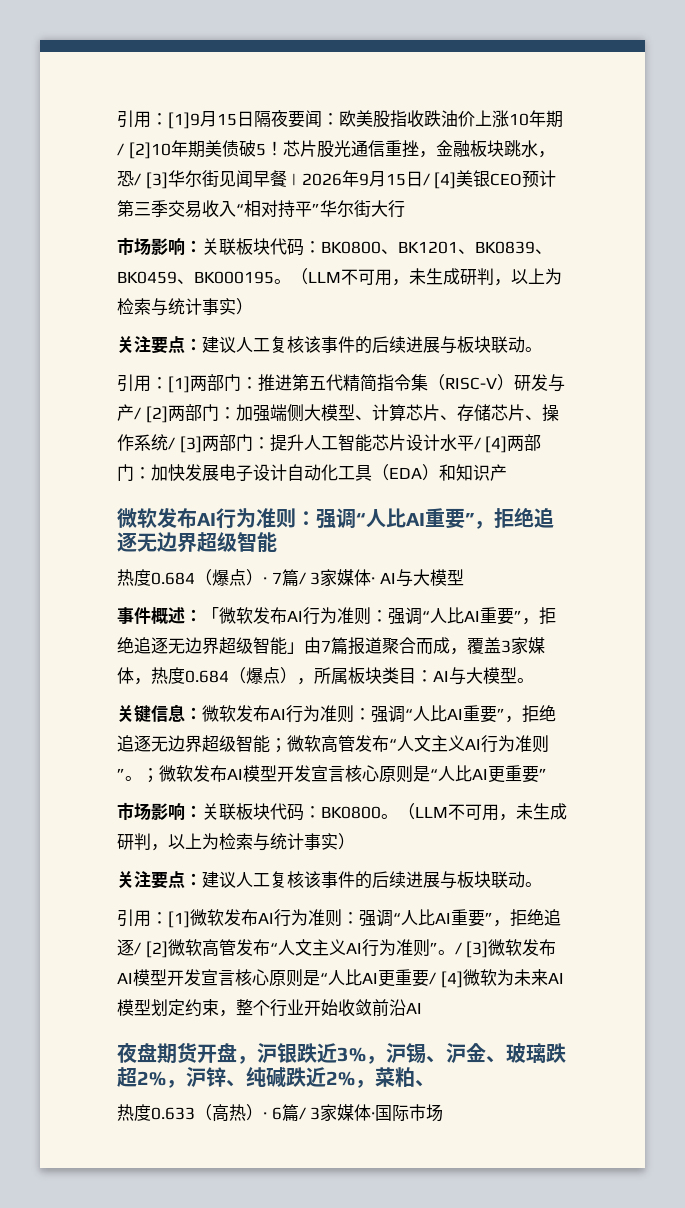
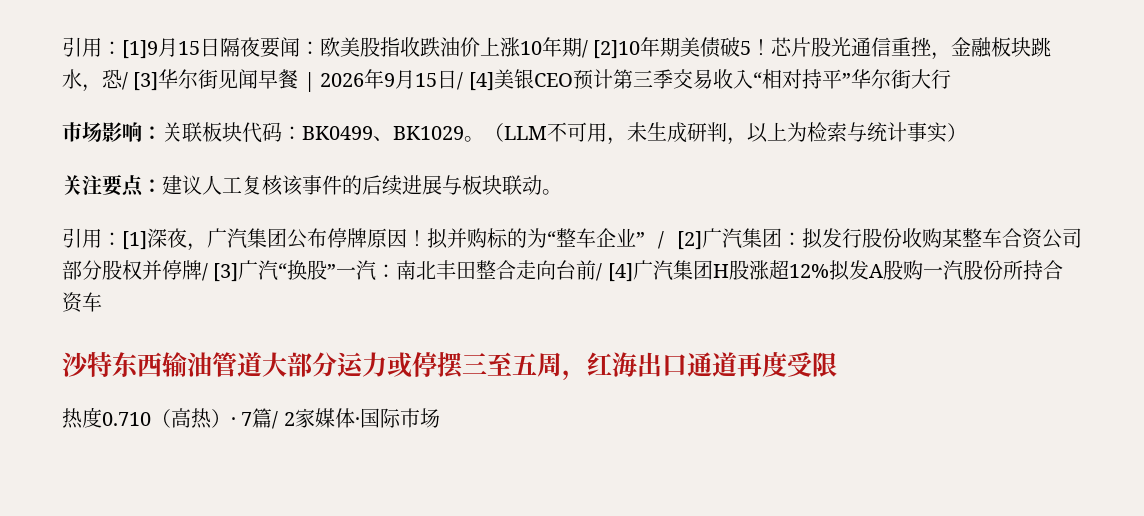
[321,241,552,254] [117,271,274,284] BK0800、BK1201、BK0839、BK0459、BK000195 -> [302,126,464,141] BK0499、BK1029
[190,374,565,392] [117,404,559,423] [117,434,542,453] [117,464,507,482] [117,507,554,529] [117,532,277,553] [117,569,246,586] 两部门：推进第五代精简指令集（RISC-V）研发与产/ [2]两部门：加强端侧大模型、计算芯片、存储芯片、操作系统/ [3]两部门：提升人工智能芯片设计水平/ [4]两部门：加快发展电子设计自动化工具（EDA）和知识产 // 微软发布AI行为准则：强调“人比AI重要”，拒绝追逐无边界超级智能 // 热度0.684（爆点 -> [147,228,1082,251] [62,260,1063,282] [62,292,102,313] [62,352,837,381] [62,407,212,429] 深夜，广汽集团公布停牌原因！拟并购标的为“整车企业” / [2]广汽集团：拟发行股份收购某整车合资公司部分股权并停牌/ [3]广汽“换股”一汽：南北丰田整合走向台前/ [4]广汽集团H股涨超12%拟发A股购一汽股份所持合资车 // 沙特东西输油管道大部分运力或停摆三至五周，红海出口通道再度受限 // 热度0.710（高热
[310,569,464,587] [117,607,556,625] [117,637,545,655] [117,667,534,685] [117,704,556,723] [117,735,549,753] [117,765,547,783] [117,802,567,821] [117,833,355,851] [117,871,542,889] [117,909,561,928] [117,939,557,958] [117,969,564,988] [117,999,422,1017] [117,1042,566,1064] [117,1067,435,1088] [117,1104,321,1122] 3家媒体· AI与大模型 // 事件概述：「微软发布AI行为准则：强调“人比AI重要”，拒绝追逐无边界超级智能」由7篇报道聚合而成，覆盖3家媒体，热度0.684（爆点），所属板块类目：AI与大模型。 // 关键信息：微软发布AI行为准则：强调“人比AI重要”，拒绝追逐无边界超级智能；微软高管发布“人文主义AI行为准则”。；微软发布AI模型开发宣言核心原则是“人比AI更重要” // 市场影响：关联板块代码：BK0800。（LLM不可用，未生成研判，以上为检索与统计事实） // 关注要点：建议人工复核该事件的后续进展与板块联动。 // 引用：[1]微软发布AI行为准则：强调“人比AI重要”，拒绝追逐/ [2]微软高管发布“人文主义AI行为准则”。/ [3]微软发布AI模型开发宣言核心原则是“人比AI更重要/ [4]微软为未来AI模型划定约束，整个行业开始收敛前沿AI // 夜盘期货开盘，沪银跌近3%，沪锡、沪金、玻璃跌超2%，沪锌、纯碱跌近2%，菜粕、 // 热度0.633（高热）· 6篇/ 3 -> [283,412,295,426] 2

